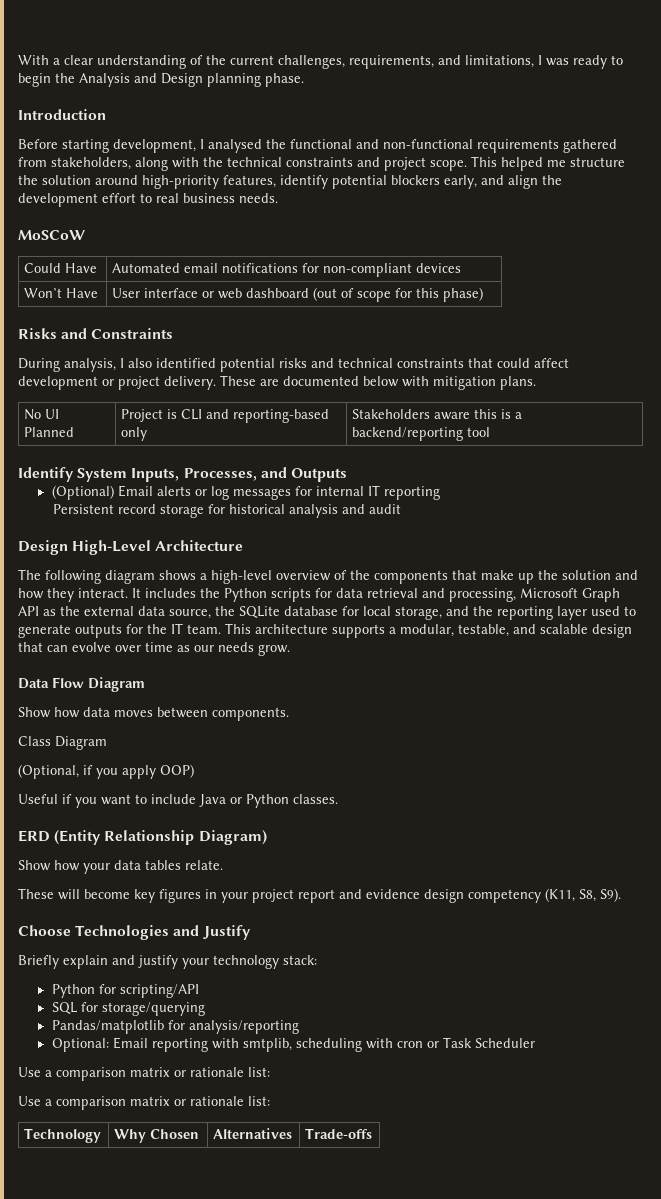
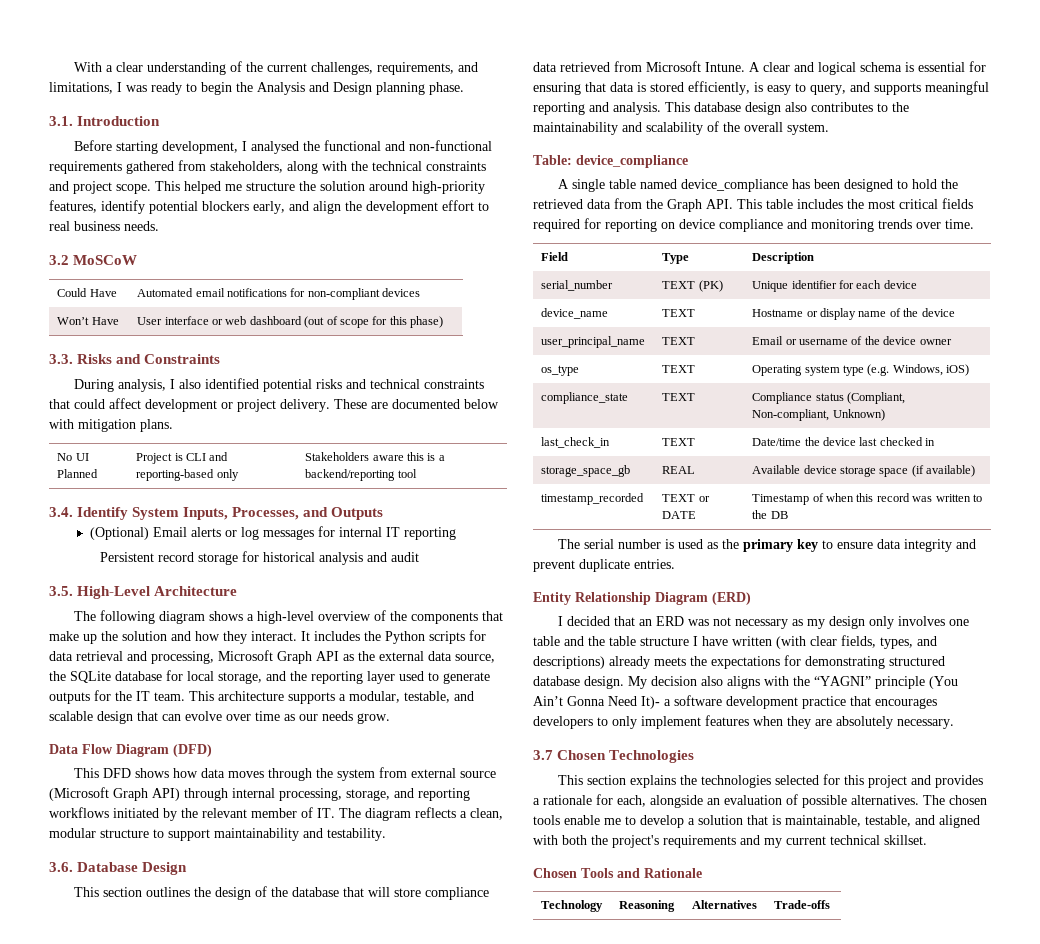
(304, 80) none -> [49,116,73,126] 3.1.
(278, 198) none -> [49,255,69,265] 3.2
(484, 294) none -> [49,354,73,364] 3.3.
(491, 432) none -> [49,507,73,517] 3.4.
[18,540,68,555] Design -> [49,586,73,596] 3.5.
[18,707,289,721] [18,736,107,750] [18,764,194,779] [18,794,338,808] [18,830,267,845] [18,860,223,874] [18,888,621,903] [18,925,251,940] [18,955,317,969] [51,984,199,998] [51,1002,205,1016] [51,1020,299,1034] [51,1037,535,1052] [18,1067,270,1081] [18,1096,270,1110] // Show how data moves between components. // Class Diagram // (Optional, if you apply OOP) // Useful if you want to include Java or Python classes. // ERD (Entity Relationship Diagram) // Show how your data tables relate. // These will become key figures in your project report and evidence design competency (K11, S8, S9). // Choose Technologies and Justify // Briefly explain and justify your technology stack: // Python for scripting/API // SQL for storage/querying // Pandas/matplotlib for analysis/reporting // Optional: Email reporting with smtplib, scheduling with cron or Task Scheduler // Use a comparison matrix or rationale list: // Use a comparison matrix or rationale list: -> [173,744,212,757] [73,767,496,781] [49,787,470,801] [49,807,503,821] [49,828,386,841] [49,862,188,875] [73,886,489,900] [533,61,986,75] [533,81,989,95] [533,102,909,115] [533,121,829,135] [533,155,688,168] [557,179,958,192] [533,198,973,212] [533,218,974,232] [541,252,569,261] [662,253,690,264] [752,252,815,264] [541,280,614,291] [662,280,723,292] [752,280,917,292] [541,308,609,319] [662,309,696,317] [752,308,955,320] [541,336,646,348] [662,337,696,345] [752,336,952,345] [541,365,580,376] [662,365,696,373] [752,364,970,376] [541,392,629,404] [662,393,696,401] [752,392,906,404] [752,409,885,421] [541,437,611,448] [662,438,696,446] [752,437,936,446] [541,465,631,477] [662,466,696,474] [752,465,976,477] [541,493,645,505] [662,494,710,502] [662,511,697,519] [752,493,982,505] [752,510,788,519] [557,539,976,552] [533,559,675,572] [533,592,751,605] [557,616,969,629] [533,635,937,649] [533,655,945,669] [533,676,958,689] [533,695,937,709] [533,715,954,729] [533,750,695,763] [557,774,983,788] [533,794,987,808] [533,815,980,828] [533,835,927,848] [533,868,702,878] (DFD) // This DFD shows how data moves through the system from external source (Microsoft Graph API) through internal processing, storage, and reporting workflows initiated by the relevant member of IT. The diagram reflects a clean, modular structure to support maintainability and testability. // 3.6. Database Design // This section outlines the design of the database that will store compliance data retrieved from Microsoft Intune. A clear and logical schema is essential for ensuring that data is stored efficiently, is easy to query, and supports meaningful reporting and analysis. This database design also contributes to the maintainability and scalability of the overall system. // Table: device_compliance // A single table named device_compliance has been designed to hold the retrieved data from the Graph API. This table includes the most critical fields required for reporting on device compliance and monitoring trends over time. // Field | Type | Description // serial_number | TEXT (PK) | Unique identifier for each device // device_name | TEXT | Hostname or display name of the device // user_principal_name | TEXT | Email or username of the device owner // os_type | TEXT | Operating system type (e.g. Windows, iOS) // compliance_state | TEXT | Compliance status (Compliant, Non-compliant, Unknown) // last_check_in | TEXT | Date/time the device last checked in // storage_space_gb | REAL | Available device storage space (if available) // timestamp_recorded | TEXT or DATE | Timestamp of when this record was written to the DB // The serial number is used as the primary key to ensure data integrity and prevent duplicate entries. // Entity Relationship Diagram (ERD) // I decided that an ERD was not necessary as my design only involves one table and the table structure I have written (with clear fields, types, and descriptions) already meets the expectations for demonstrating structured database design. My decision also aligns with the “YAGNI” principle (You Ain’t Gonna Need It)- a software development practice that encourages developers to only implement features when they are absolutely necessary. // 3.7 Chosen Technologies // This section explains the technologies selected for this project and provides a rationale for each, alongside an evaluation of possible alternatives. The chosen tools enable me to develop a solution that is maintainable, testable, and aligned with both the project's requirements and my current technical skillset. // Chosen Tools and Rationale
[114,1129,200,1143] Why Chosen -> [619,900,676,912] Reasoning

